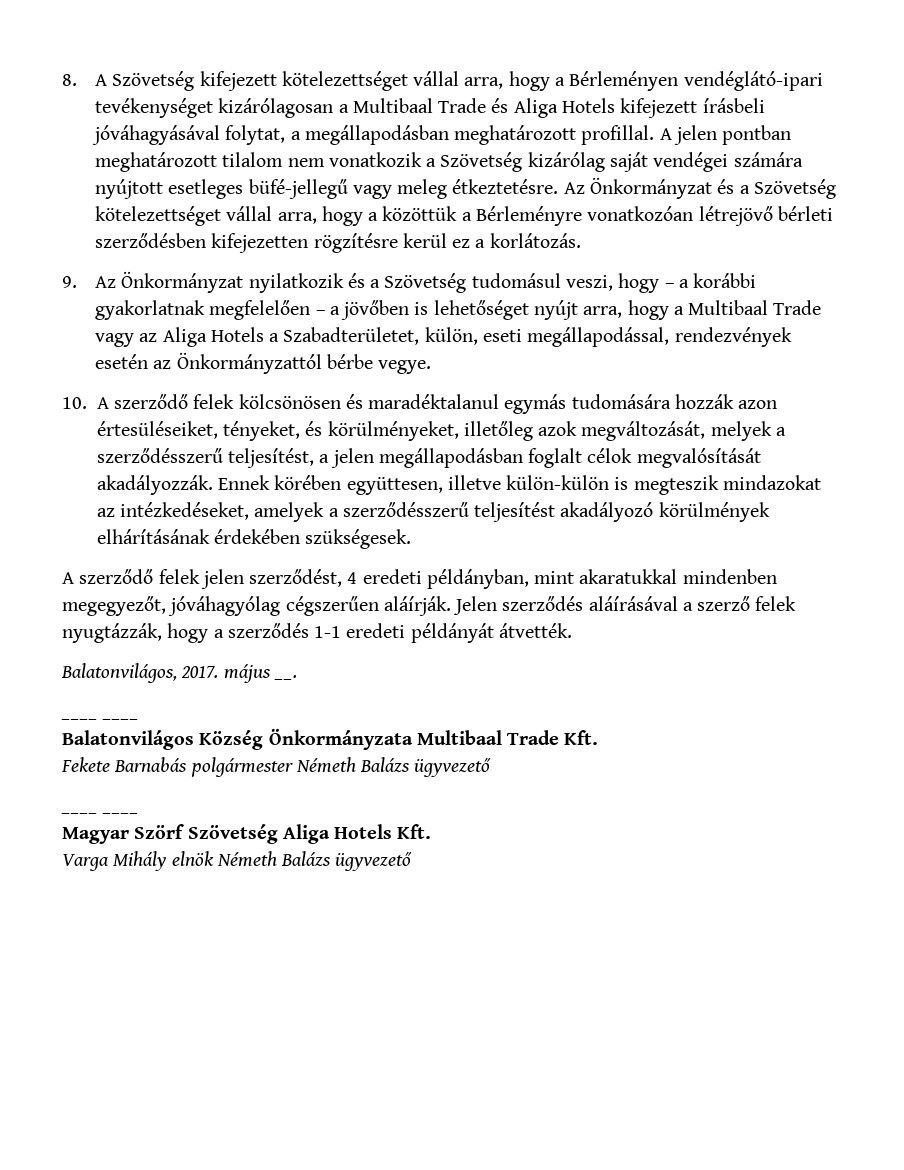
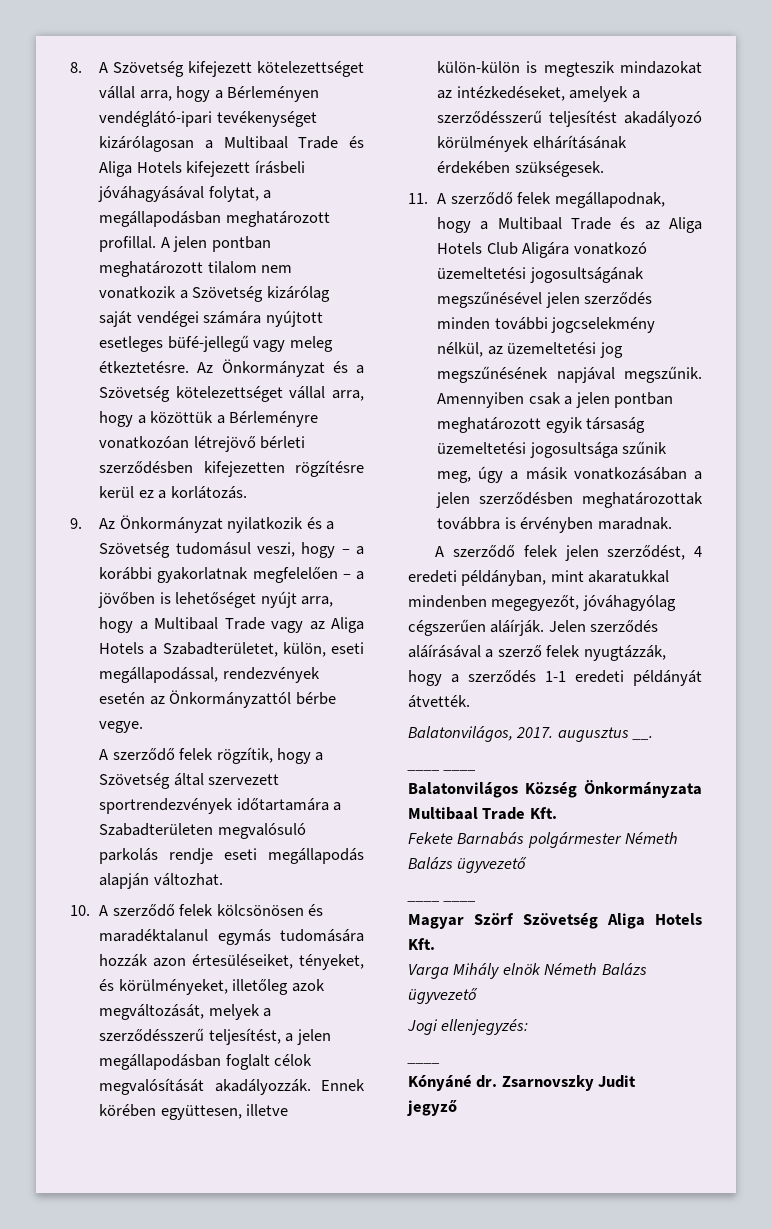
(432, 367) none -> [99,747,324,764] [99,773,280,789] [99,798,342,814] [99,823,306,839] [99,848,364,864] [99,873,223,889] // A szerződő felek rögzítik, hogy a Szövetség által szervezett sportrendezvények időtartamára a Szabadterületen megvalósuló parkolás rendje eseti megállapodás alapján változhat.
(412, 539) none -> [408,192,665,208] [437,217,702,233] [437,242,647,258] [437,267,644,283] [437,291,653,308] [437,317,656,333] [437,342,623,358] [437,366,702,383] [437,392,673,408] [437,417,646,433] [437,441,668,458] [437,466,702,483] [436,492,703,508] [437,517,672,533] // 11. A szerződő felek megállapodnak, hogy a Multibaal Trade és az Aliga Hotels Club Aligára vonatkozó üzemeltetési jogosultságának megszűnésével jelen szerződés minden további jogcselekmény nélkül, az üzemeltetési jog megszűnésének napjával megszűnik. Amennyiben csak a jelen pontban meghatározott egyik társaság üzemeltetési jogosultsága szűnik meg, úgy a másik vonatkozásában a jelen szerződésben meghatározottak továbbra is érvényben maradnak.
[223,664,271,683] május -> [557,727,629,742] augusztus
(413, 861) none -> [407,1019,529,1035] [407,1062,440,1064] [408,1075,637,1091] [407,1100,457,1116] // Jogi ellenjegyzés: // ____ // Kónyáné dr. Zsarnovszky Judit // jegyző

